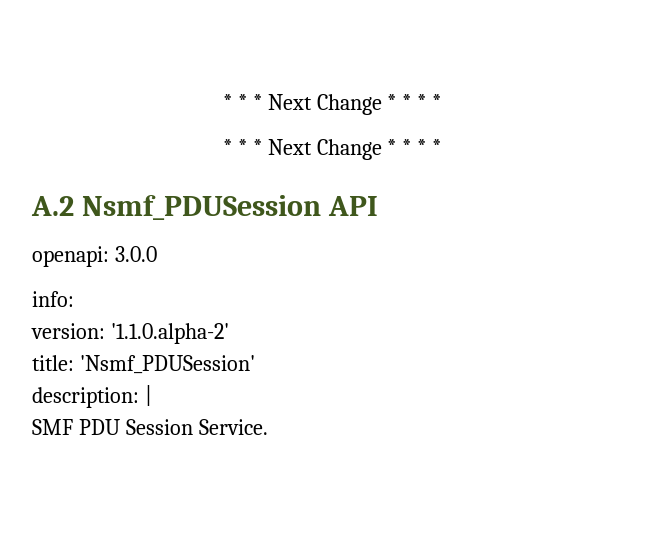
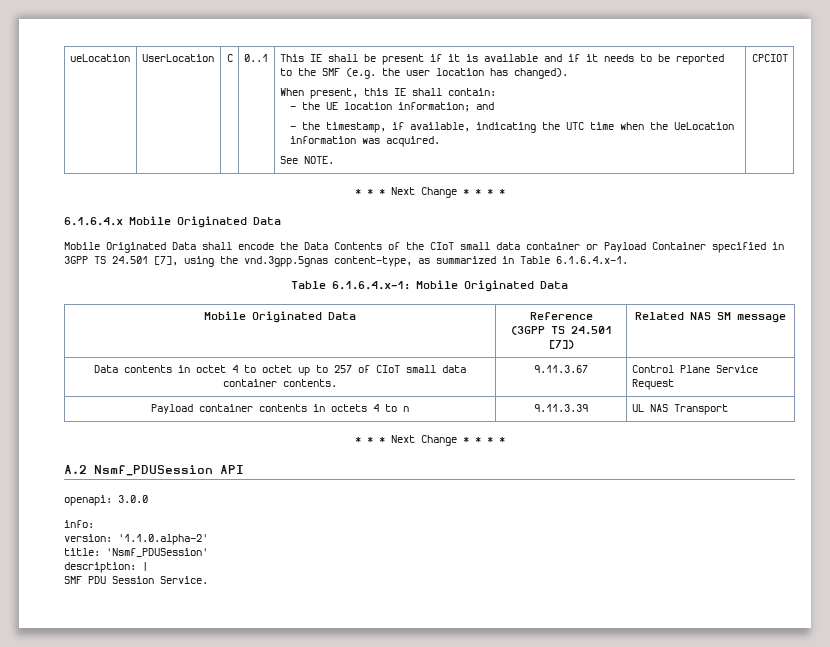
[222,94,442,115] * * * Next Change * * * * -> [69,54,130,62] [141,54,214,62] [226,54,233,62] [243,54,268,62] [279,54,724,65] [279,68,568,79] [279,88,496,99] [289,102,494,112] [289,122,734,133] [289,136,440,147] [279,156,334,164] [751,54,788,62] [354,187,505,198] [64,216,281,228] [64,242,784,253] [64,256,628,267] [291,280,568,292] [204,311,356,323] [529,312,593,320] [510,326,612,335] [548,340,574,349] [635,312,786,323] [94,365,466,376] [223,379,337,387] [534,365,588,373] [631,365,758,373] [631,379,674,390] [151,404,409,414] [534,404,588,412] [631,404,728,415] ueLocation | UserLocation | C | 0..1 | This IE shall be present if it is available and if it needs to be reported to the SMF (e.g. the user location has changed). // When present, this IE shall contain: // - the UE location information; and // - the timestamp, if available, indicating the UTC time when the UeLocation information was acquired. // See NOTE. | CPCIOT // * * * Next Change * * * * // 6.1.6.4.x Mobile Originated Data // Mobile Originated Data shall encode the Data Contents of the CIoT small data container or Payload Container specified in 3GPP TS 24.501 [7], using the vnd.3gpp.5gnas content-type, as summarized in Table 6.1.6.4.x-1. // Table 6.1.6.4.x-1: Mobile Originated Data // Mobile Originated Data | Reference // (3GPP TS 24.501 [7]) | Related NAS SM message // Data contents in octet 4 to octet up to 257 of CIoT small data container contents. | 9.11.3.67 | Control Plane Service Request // Payload container contents in octets 4 to n | 9.11.3.39 | UL NAS Transport

